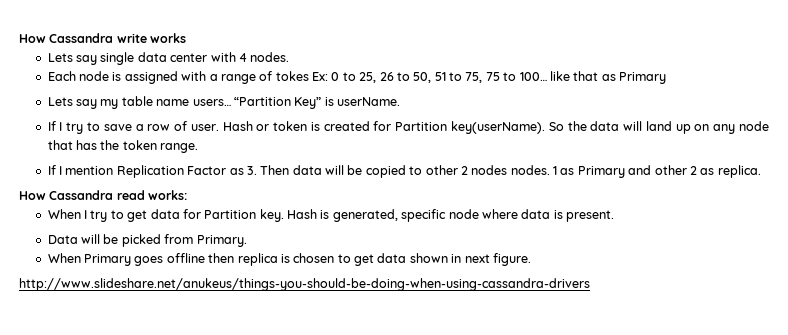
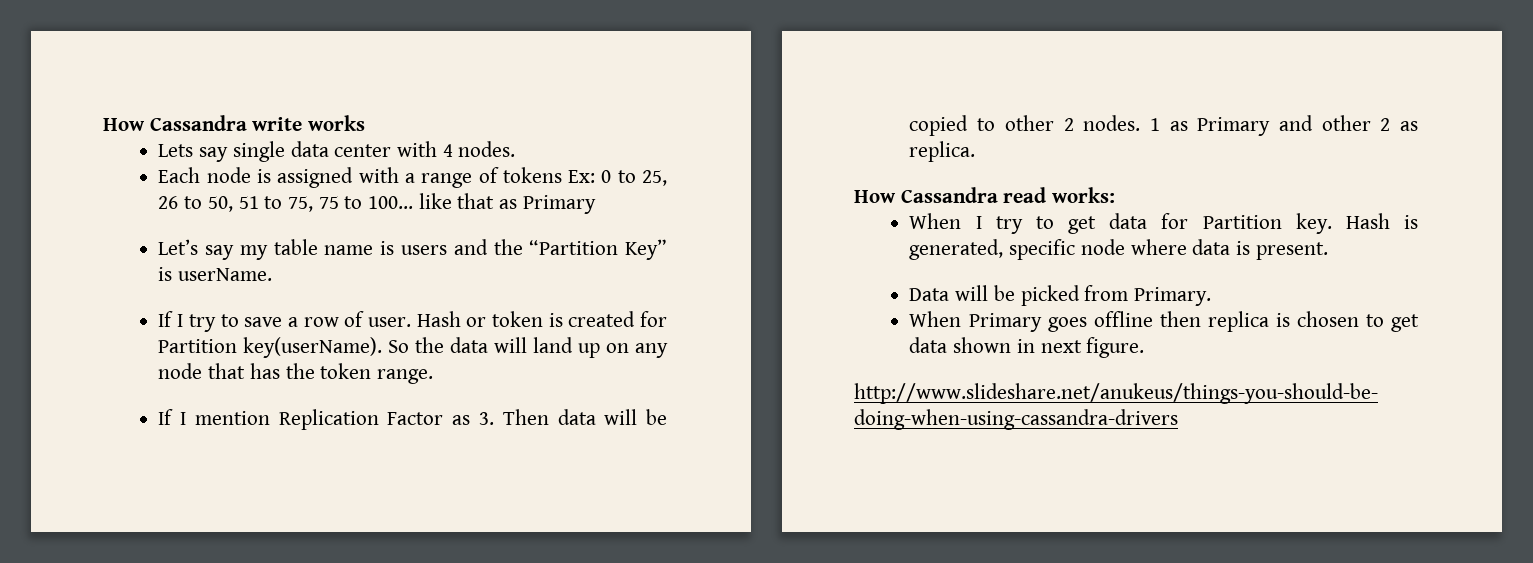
[275,71,309,81] tokes -> [502,167,562,183] tokens
[47,97,73,106] Lets -> [158,239,199,255] Let’s
[192,99,231,106] users… -> [380,239,523,255] is users and the
[471,165,508,175] nodes -> (1074, 124) none

